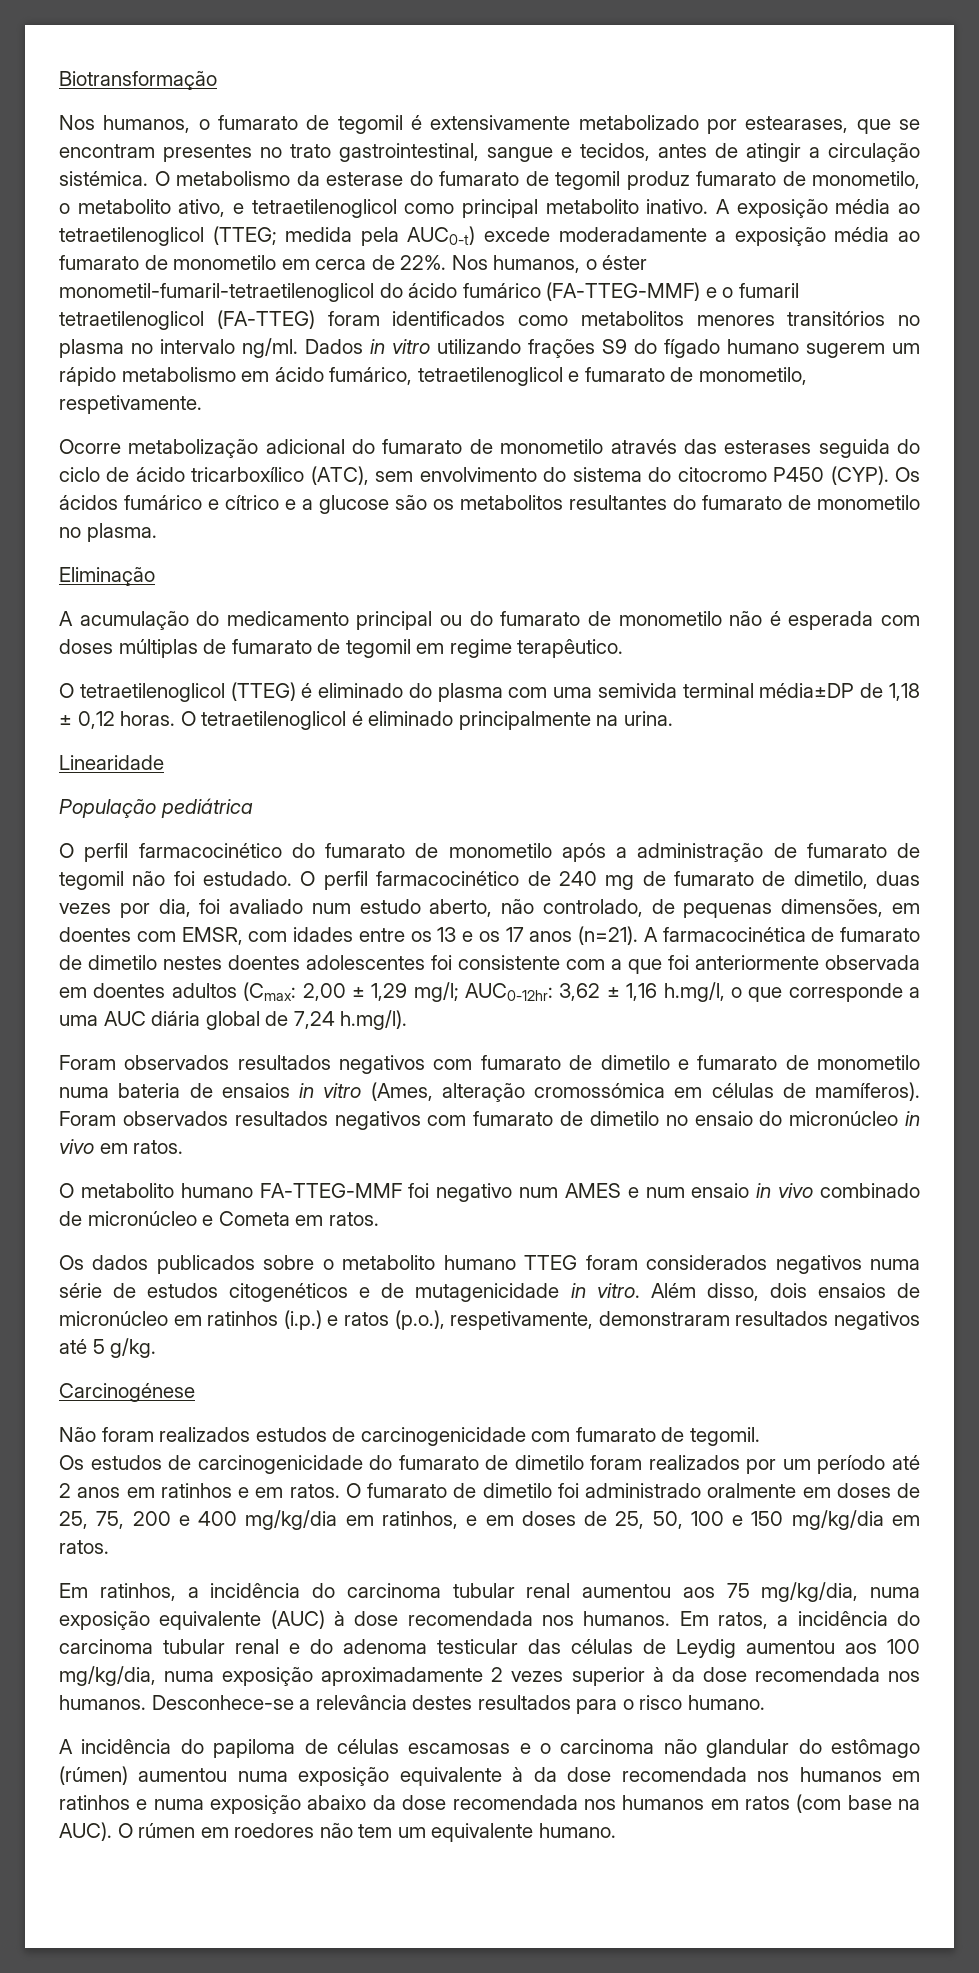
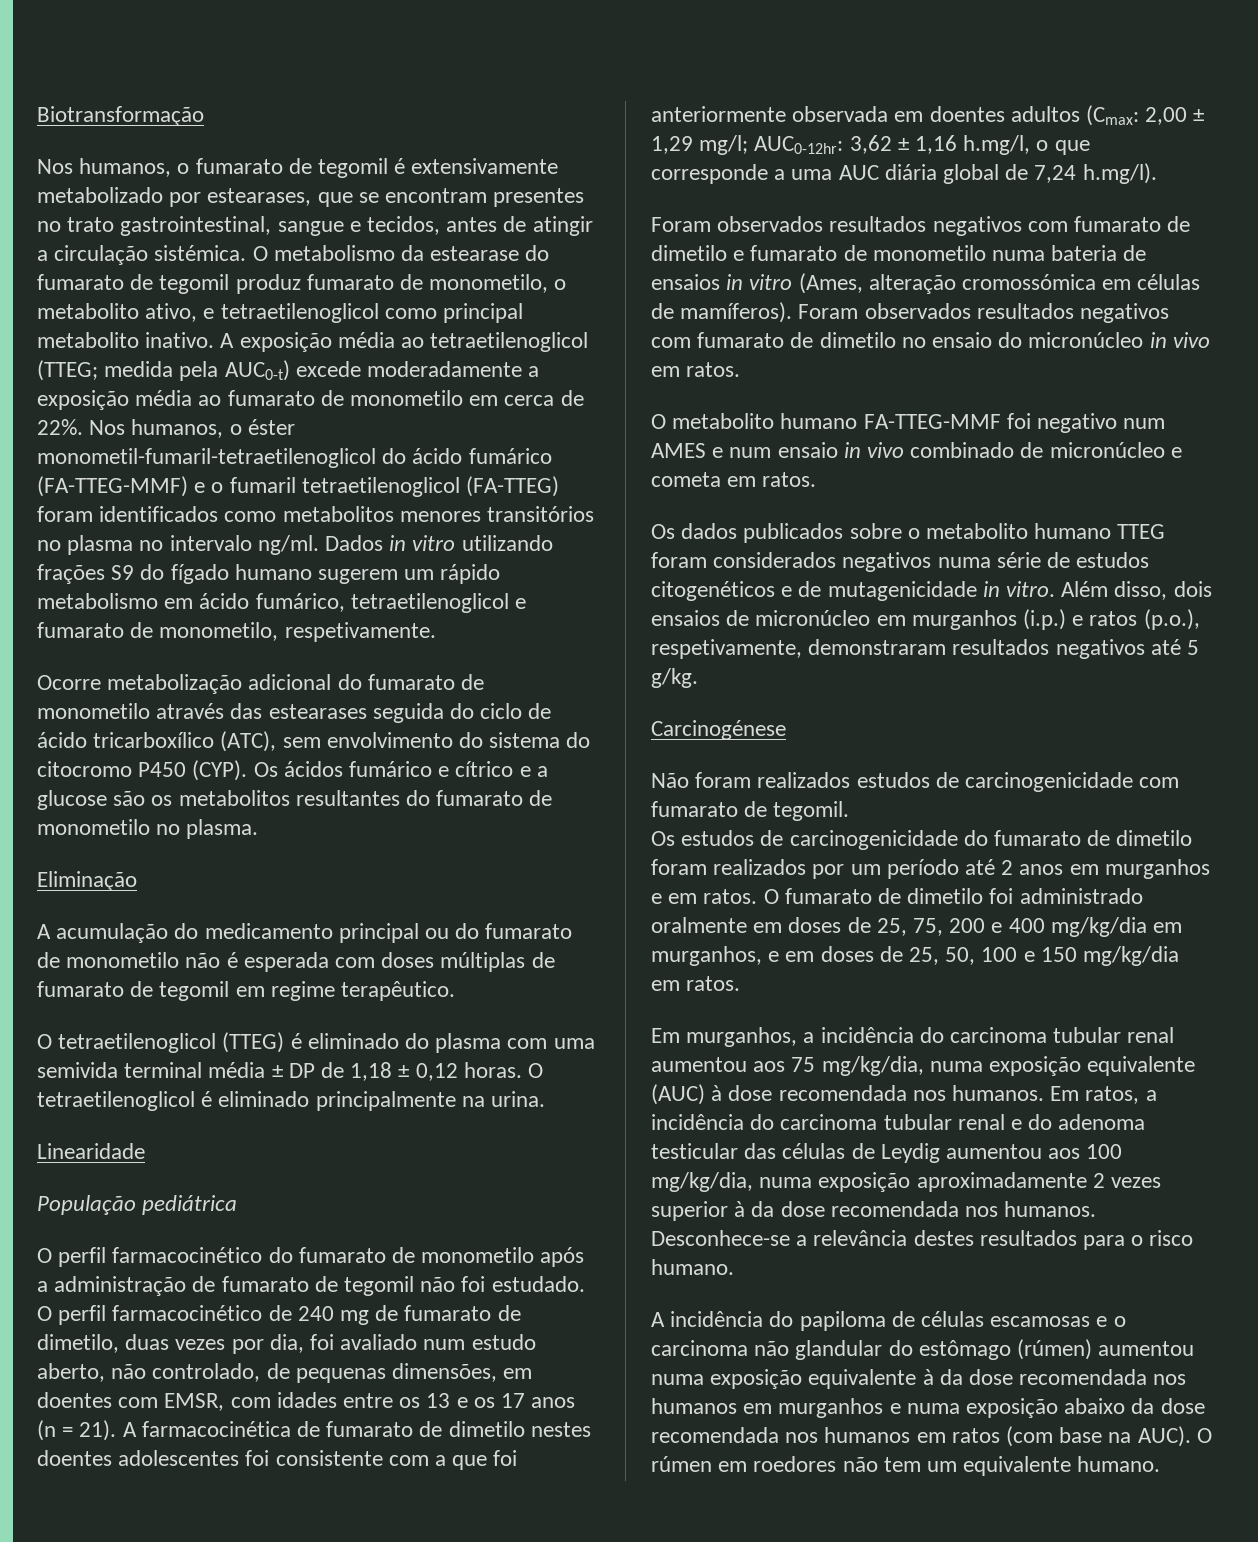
[326,172,403,186] esterase -> [430,246,520,261] estearase
[724,440,812,454] esterases -> [268,704,367,719] estearases
[759,683,855,698] média±DP -> [208,1062,315,1078] média ± DP
[578,926,638,945] (n=21). -> [37,1420,117,1441] (n = 21).
[218,1211,290,1226] Cometa -> [651,472,721,487] cometa
[207,1311,279,1326] ratinhos -> [911,610,1017,630] murganhos
[160,1483,232,1498] ratinhos -> [1104,859,1210,879] murganhos
[381,1511,458,1529] ratinhos, -> [651,946,762,966] murganhos,
[99,1583,176,1601] ratinhos, -> [686,1027,798,1047] murganhos,
[59,1795,130,1810] ratinhos -> [778,1398,884,1418] murganhos

